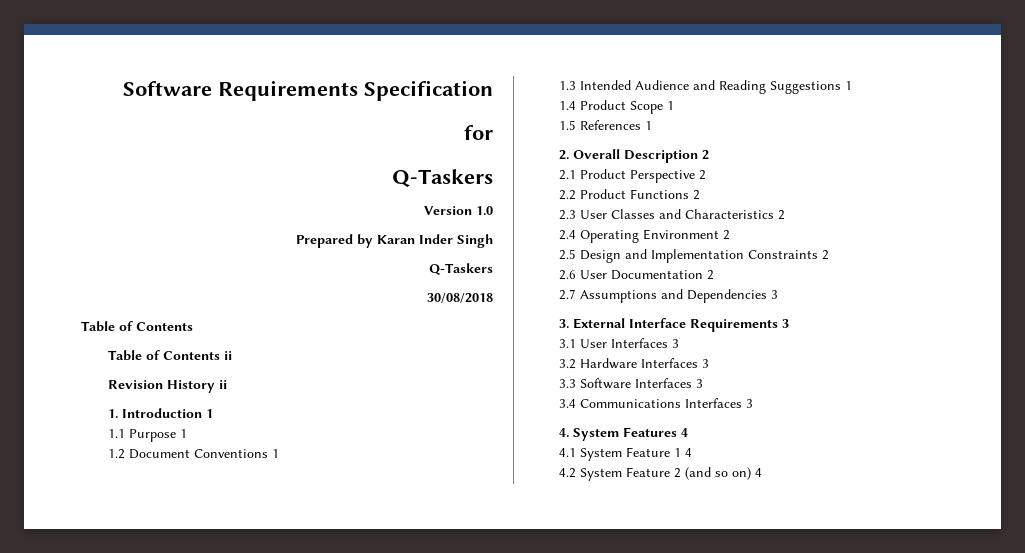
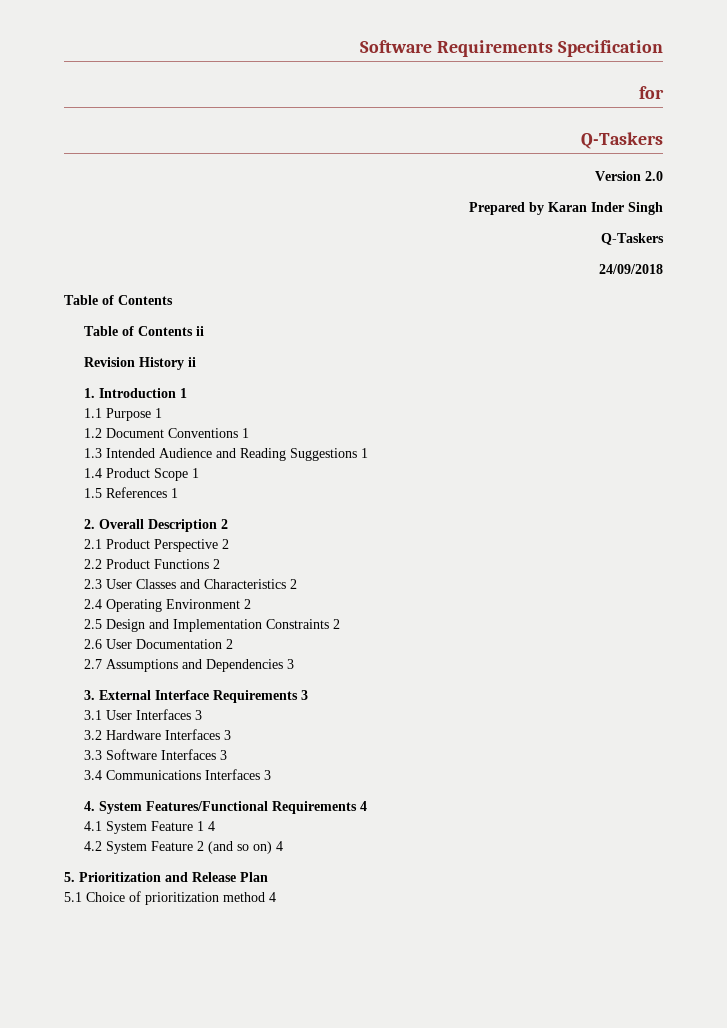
[476,206,493,215] 1.0 -> [645,171,663,181] 2.0
[427,293,493,303] 30/08/2018 -> [599,264,663,274] 24/09/2018
[623,427,678,437] Features -> [145,801,357,814] Features/Functional Requirements
(763, 472) none -> [64,872,268,882] [64,891,276,905] // 5. Prioritization and Release Plan // 5.1 Choice of prioritization method 4

